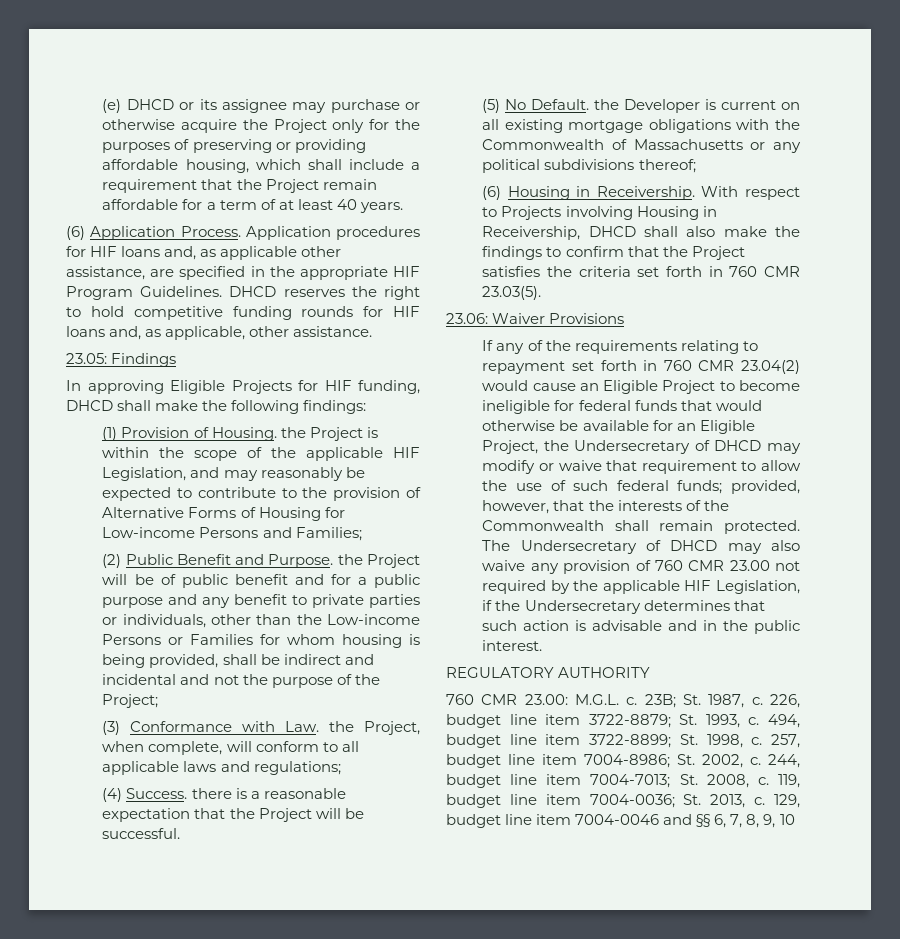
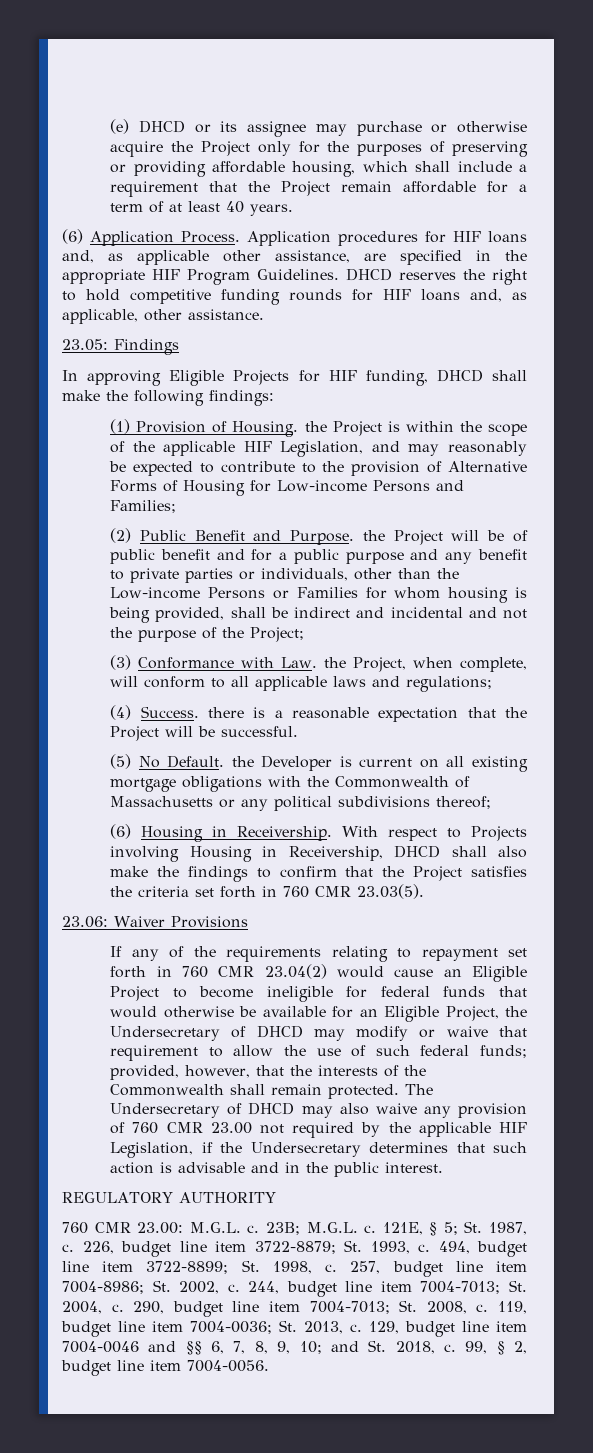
(676, 701) none -> [306,1222,458,1236] M.G.L. c. 121E, § 5;
(698, 779) none -> [62,1300,418,1317] 2004, c. 290, budget line item 7004-7013; St.
[779,814,795,825] 10 -> [299,1340,527,1355] [61,1360,269,1376] 10; and St. 2018, c. 99, § 2, budget line item 7004-0056.

